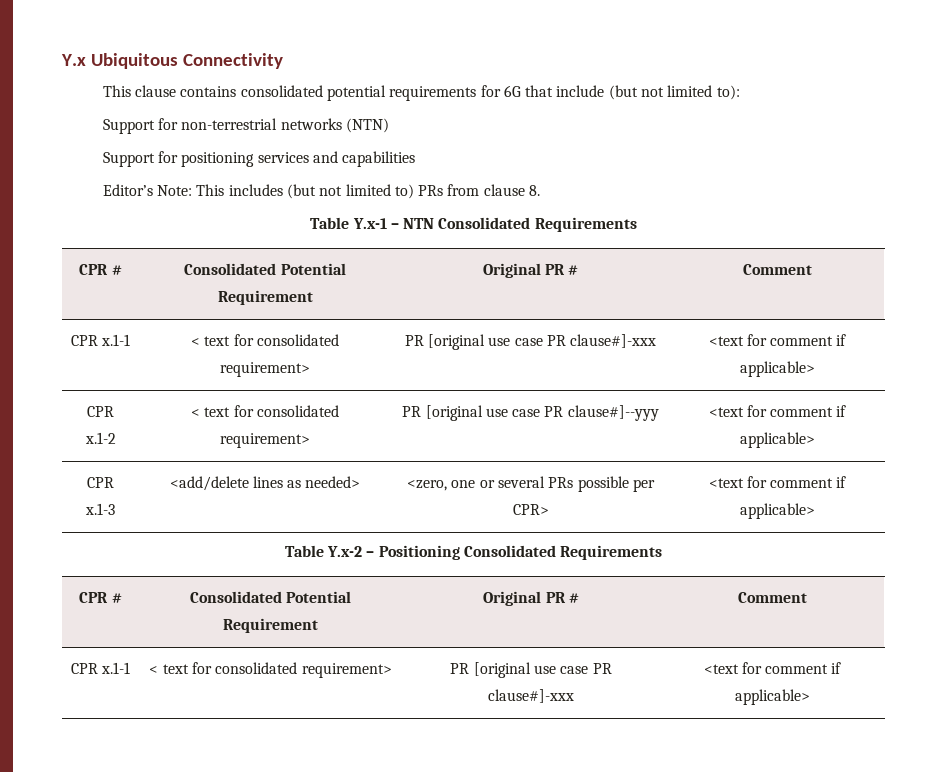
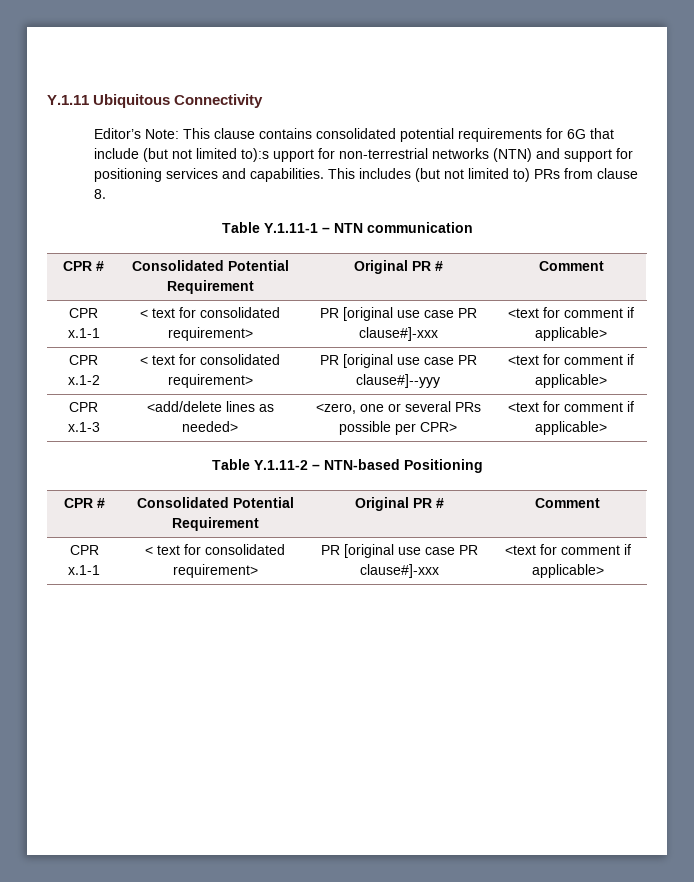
[61,54,86,66] Y.x -> [47,95,89,105] Y.1.11
(283, 61) none -> [94,128,180,139] Editor’s Note:
[716,85,740,100] [102,119,155,134] to): // Support -> [241,148,315,162] to):s upport
[102,152,155,167] // Support -> [536,148,613,162] and support
[342,151,416,167] [102,184,192,196] capabilities // Editor’s Note: -> [250,168,325,182] capabilities.
[352,218,387,229] Y.x-1 -> [263,223,318,233] Y.1.11-1
[438,217,637,232] Consolidated Requirements -> [366,222,473,233] communication
[327,546,375,557] Y.x-2 – -> [253,459,400,470] Y.1.11-2 – NTN-based
[463,545,663,560] Consolidated Requirements -> (483, 466) none

